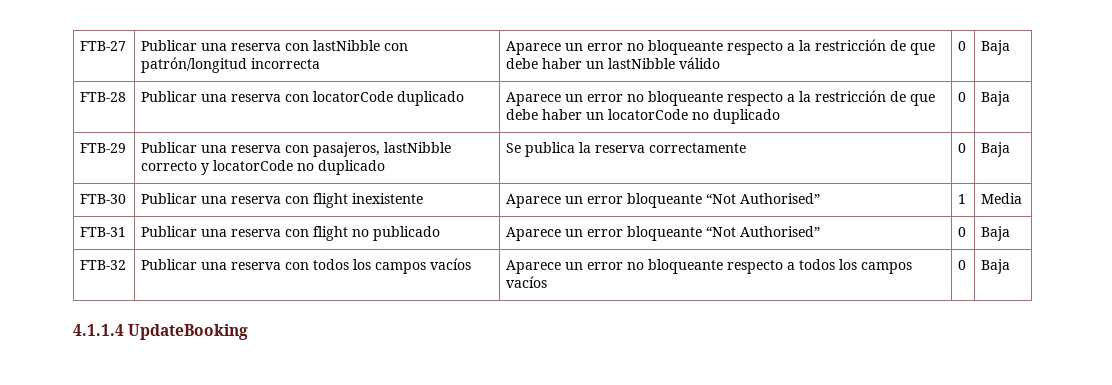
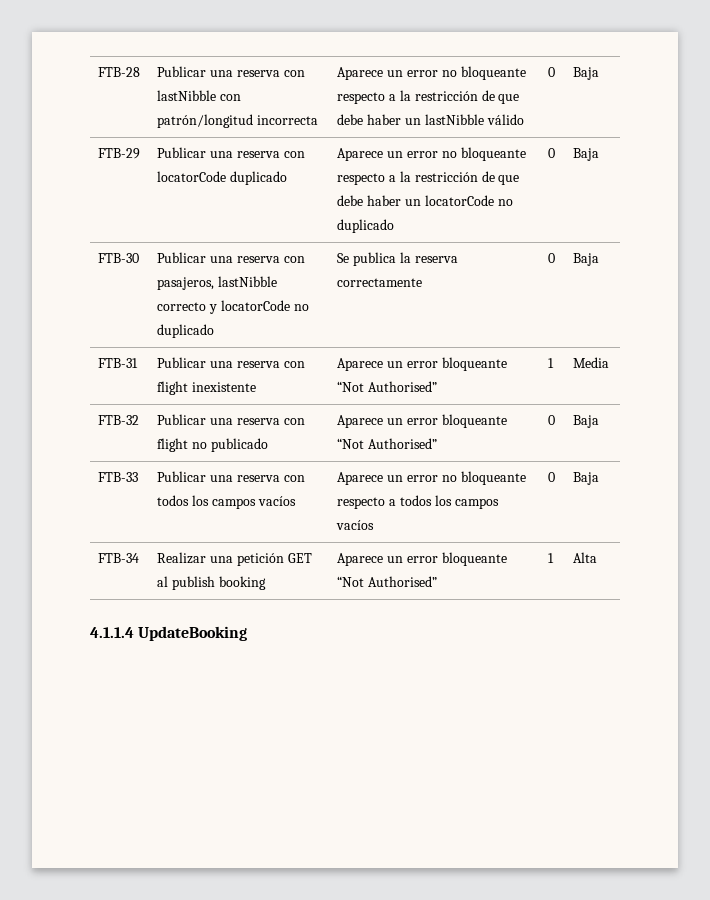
[80,41,127,51] FTB-27 -> [98,67,141,77] FTB-28
[80,92,127,102] FTB-28 -> [98,148,141,159] FTB-29
[80,143,127,153] FTB-29 -> [98,253,140,263] FTB-30
[80,194,127,204] FTB-30 -> [98,358,139,368] FTB-31
[80,227,127,237] FTB-31 -> [98,415,140,425] FTB-32
[80,260,127,270] FTB-32 -> [98,472,139,482] FTB-33
(1011, 266) none -> [98,553,140,563] [157,552,312,566] [157,576,267,590] [337,552,507,566] [337,576,438,587] [548,553,555,563] [573,552,598,563] // FTB-34 | Realizar una petición GET al publish booking | Aparece un error bloqueante “Not Authorised” | 1 | Alta

